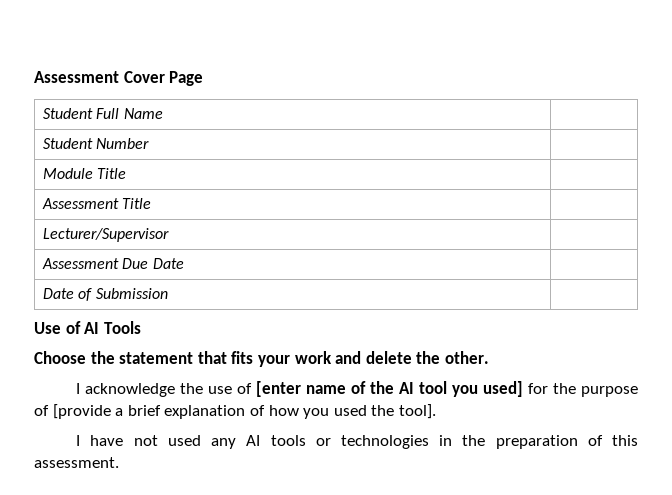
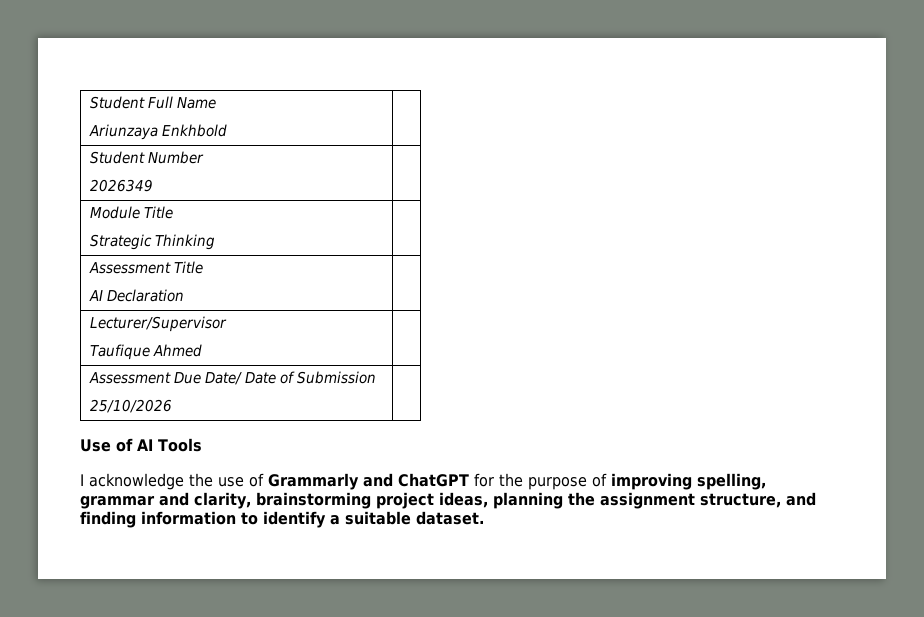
[34,71,204,86] Assessment Cover Page // -> (89, 102) none
(163, 113) none -> [88,124,227,140] // Ariunzaya Enkhbold
(150, 143) none -> [89,179,153,192] // 2026349
(127, 173) none -> [89,234,215,250] // Strategic Thinking
(152, 203) none -> [88,289,184,302] // AI Declaration
(170, 235) none -> [89,344,202,360] // Taufique Ahmed
[152,258,184,269] Date | // -> [204,372,242,385] Date/
(168, 293) none -> [89,399,172,413] // 25/10/2026
[34,351,489,367] // Choose the statement that fits your work and delete the other. -> (202, 445) none
[256,381,638,397] [34,404,436,419] [76,435,638,449] [34,457,119,468] [enter name of the AI tool you used] for the purpose of [provide a brief explanation of how you used the tool]. // I have not used any AI tools or technologies in the preparation of this assessment. -> [268,473,766,490] [80,492,816,509] [80,511,484,528] Grammarly and ChatGPT for the purpose of improving spelling, grammar and clarity, brainstorming project ideas, planning the assignment structure, and finding information to identify a suitable dataset.

